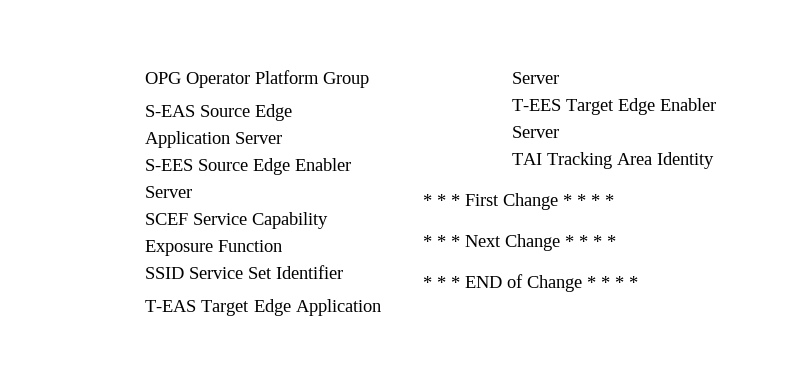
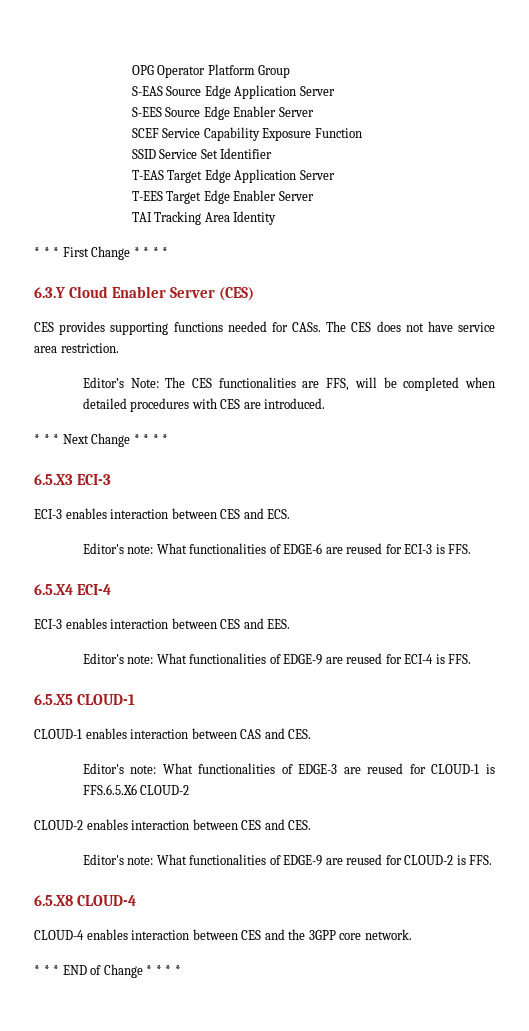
(614, 200) none -> [34,286,254,301] [34,321,496,335] [34,343,119,353] [82,377,495,391] [82,398,326,412] // 6.3.Y Cloud Enabler Server (CES) // CES provides supporting functions needed for CASs. The CES does not have service area restriction. // Editor’s Note: The CES functionalities are FFS, will be completed when detailed procedures with CES are introduced.
(616, 241) none -> [34,474,111,485] [34,508,291,519] [82,543,472,554] [34,584,111,595] [34,618,291,629] [82,653,472,665] [34,694,135,705] [34,728,312,739] [82,763,495,774] [82,784,190,795] [34,819,312,830] [82,854,493,866] [34,895,136,906] [34,929,412,940] // 6.5.X3 ECI-3 // ECI-3 enables interaction between CES and ECS. // Editor's note: What functionalities of EDGE-6 are reused for ECI-3 is FFS. // 6.5.X4 ECI-4 // ECI-3 enables interaction between CES and EES. // Editor's note: What functionalities of EDGE-9 are reused for ECI-4 is FFS. // 6.5.X5 CLOUD-1 // CLOUD-1 enables interaction between CAS and CES. // Editor's note: What functionalities of EDGE-3 are reused for CLOUD-1 is FFS.6.5.X6 CLOUD-2 // CLOUD-2 enables interaction between CES and CES. // Editor's note: What functionalities of EDGE-9 are reused for CLOUD-2 is FFS. // 6.5.X8 CLOUD-4 // CLOUD-4 enables interaction between CES and the 3GPP core network.

